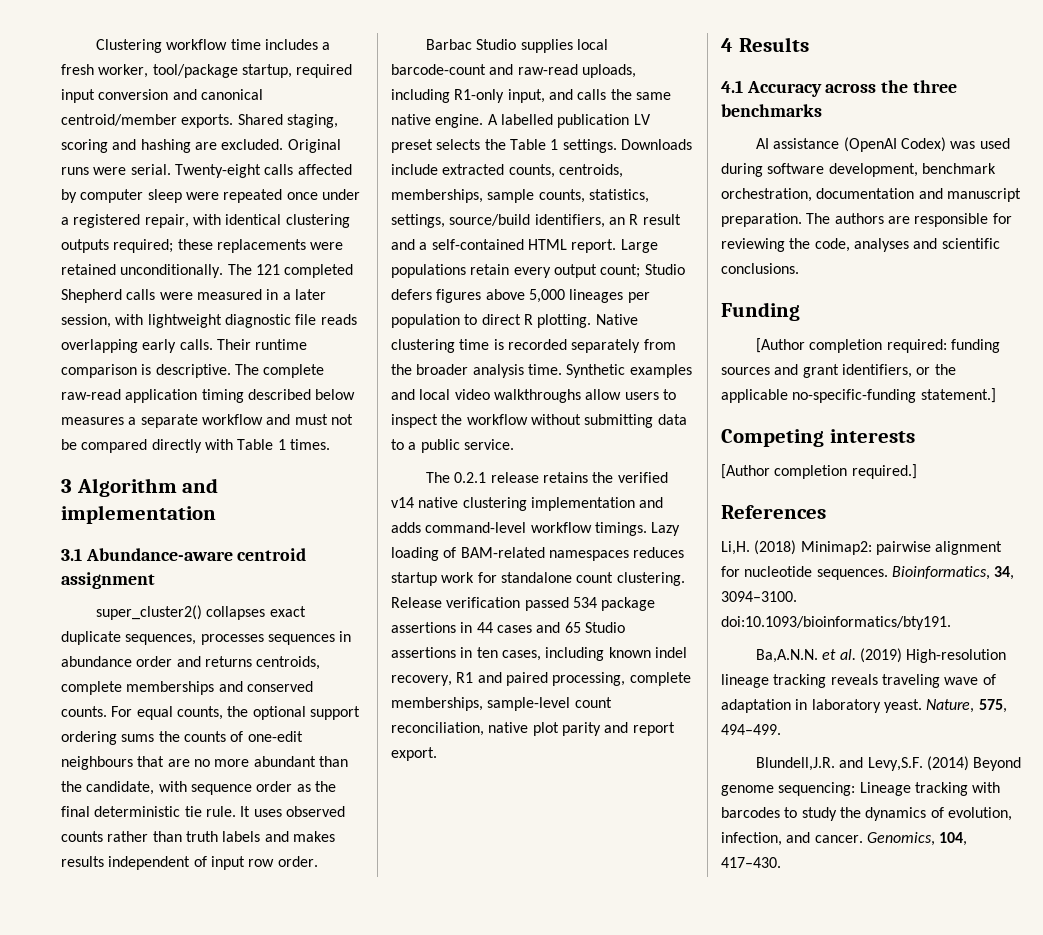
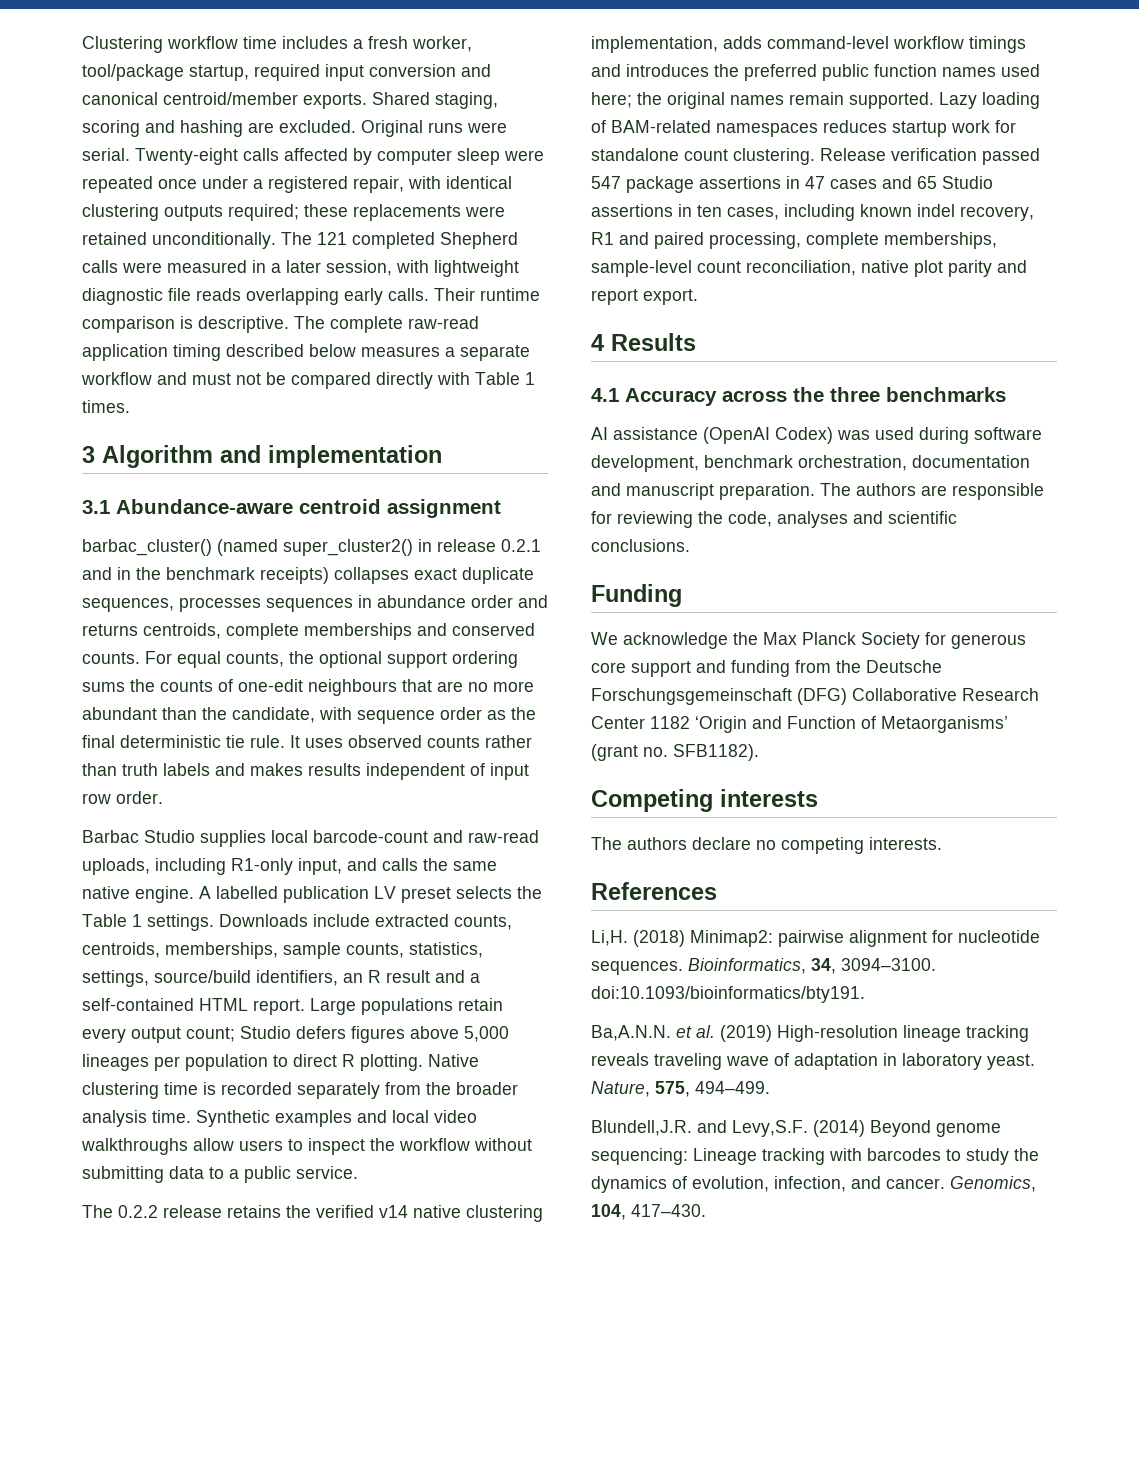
[95,605,202,620] super_cluster2() -> [82,539,541,556] [82,567,329,584] barbac_cluster() (named super_cluster2() in release 0.2.1 and in the benchmark receipts)
[454,472,487,483] 0.2.1 -> [118,1205,158,1218] 0.2.2
[530,497,664,511] implementation and -> [591,36,718,53] implementation,
[594,522,647,536] timings. -> [969,36,1026,53] [591,64,1040,81] [591,92,934,109] timings and introduces the preferred public function names used here; the original names remain supported.
[572,597,597,608] 534 -> [591,176,621,189] 547
[476,622,493,633] 44 -> [805,176,825,189] 47
[755,338,1000,353] [721,364,956,378] [721,388,996,403] [721,429,915,447] [721,464,917,479] [Author completion required: funding sources and grant identifiers, or the applicable no-specific-funding statement.] // Competing interests // [Author completion required.] -> [591,632,1026,649] [591,660,942,677] [591,688,1039,705] [591,716,1008,733] [591,744,759,761] [591,789,818,812] [591,837,942,854] We acknowledge the Max Planck Society for generous core support and funding from the Deutsche Forschungsgemeinschaft (DFG) Collaborative Research Center 1182 ‘Origin and Function of Metaorganisms’ (grant no. SFB1182). // Competing interests // The authors declare no competing interests.

